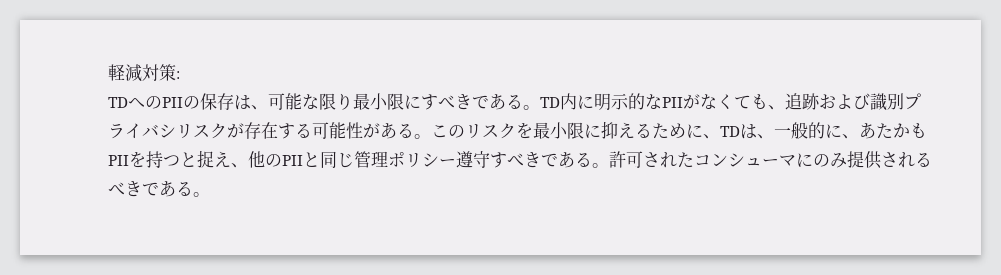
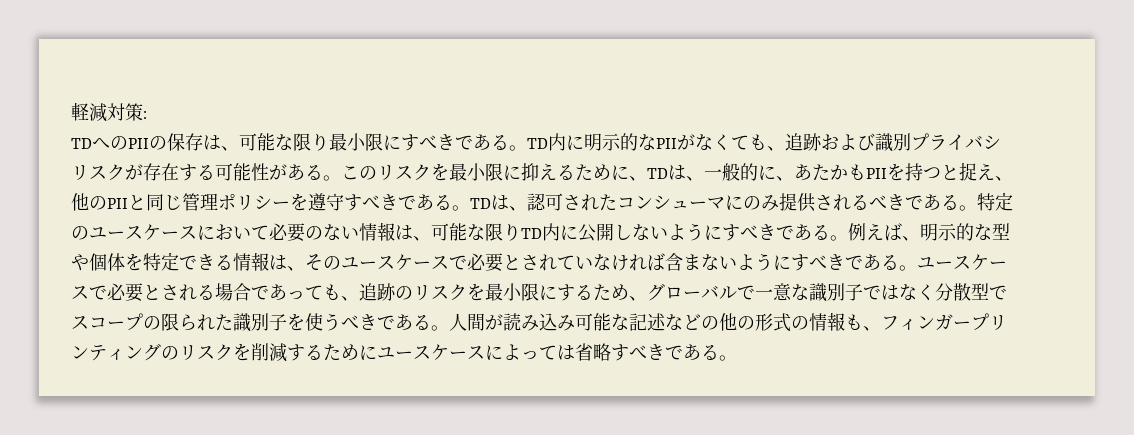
(456, 162) none -> [290,193,308,211] を
[609,151,626,168] 許 -> [470,193,546,211] TDは、認
(210, 194) none -> [977,192,1013,211] [71,222,1010,242] [71,252,1007,272] [71,283,1007,302] [71,312,1007,332] [71,343,737,362] 特定のユースケースにおいて必要のない情報は、可能な限りTD内に公開しないようにすべきである。例えば、明示的な型や個体を特定できる情報は、そのユースケースで必要とされていなければ含まないようにすべきである。ユースケースで必要とされる場合であっても、追跡のリスクを最小限にするため、グローバルで一意な識別子ではなく分散型でスコープの限られた識別子を使うべきである。人間が読み込み可能な記述などの他の形式の情報も、フィンガープリンティングのリスクを削減するためにユースケースによっては省略すべきである。

